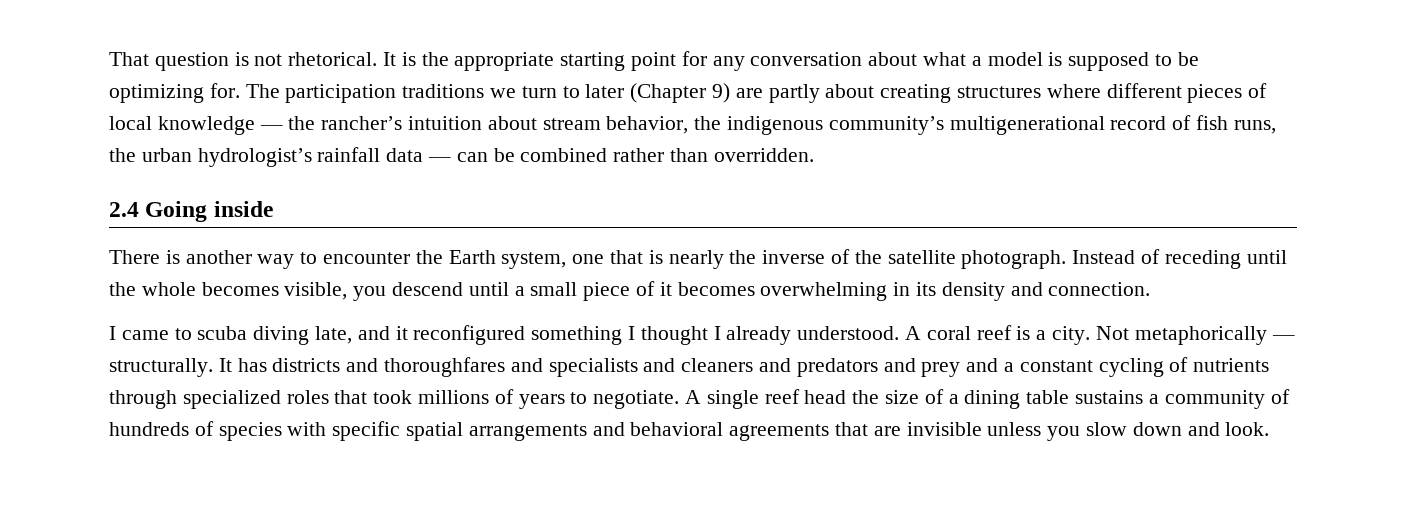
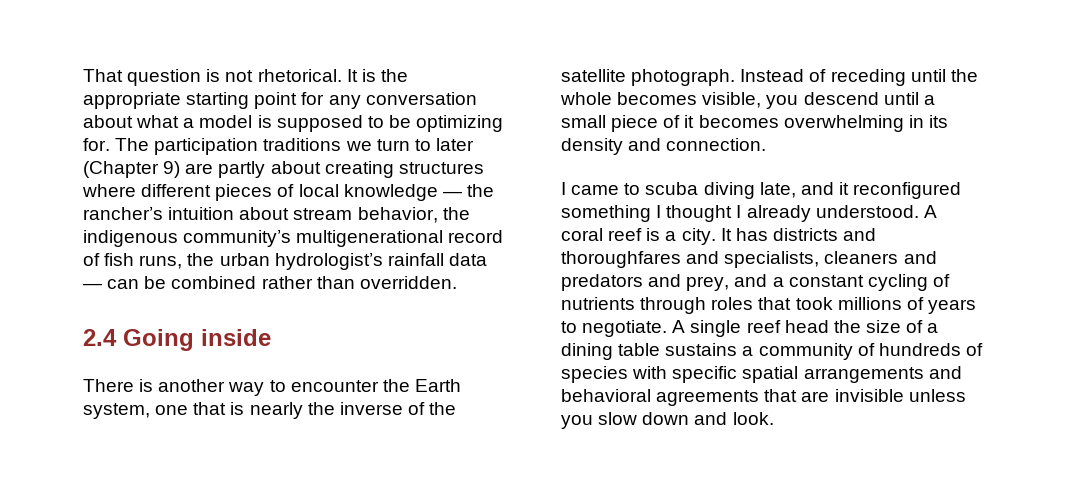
[1095,326,1295,345] [109,358,213,377] Not metaphorically — structurally. -> (716, 236) none
[548,358,676,377] specialists and -> [724,251,820,268] specialists,
[921,362,961,377] prey -> [686,276,730,291] prey,
[182,390,281,409] specialized -> (707, 305) none

